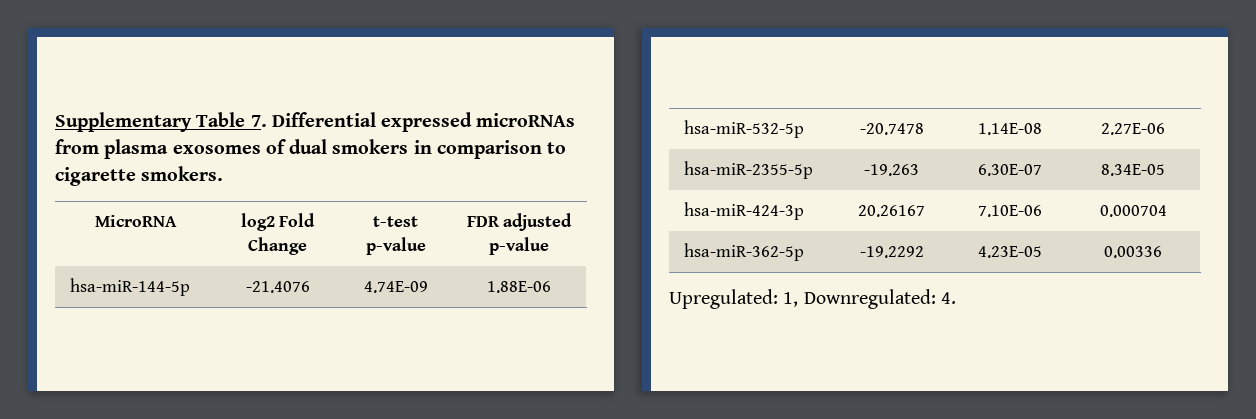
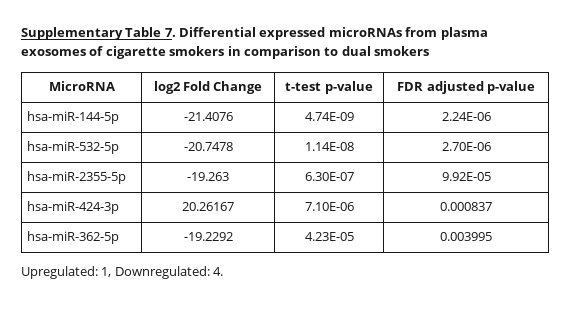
[289,139,328,154] dual -> [105,46,166,59] cigarette
[55,166,224,186] cigarette smokers. -> [341,46,429,56] dual smokers
[487,281,551,293] 1.88E-06 -> [441,112,491,121] 2.24E-06
[1101,123,1165,135] 2.27E-06 -> [441,142,491,151] 2.70E-06
[1101,164,1165,176] 8.34E-05 -> [441,172,491,181] 9.92E-05
[1099,205,1167,217] 0.000704 -> [440,202,492,211] 0.000837
[1104,246,1162,258] 0.00336 -> [440,232,492,241] 0.003995

